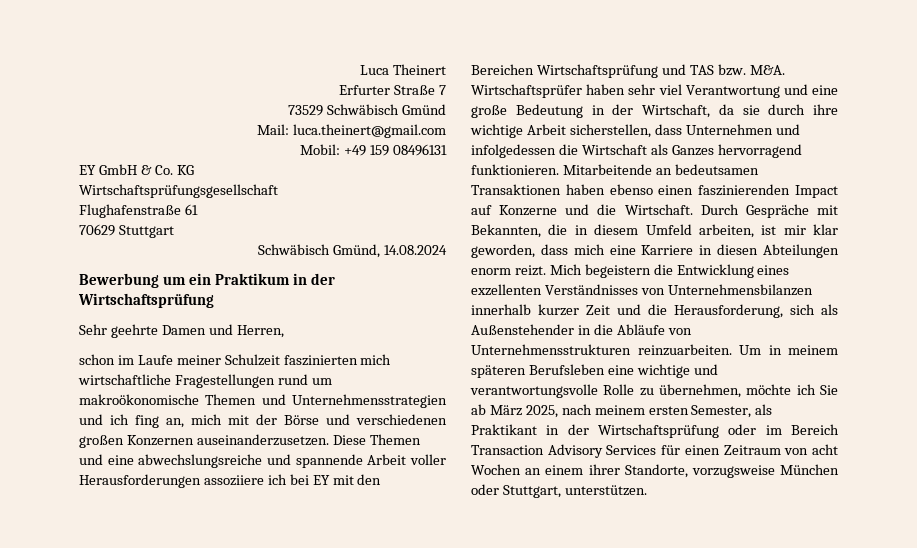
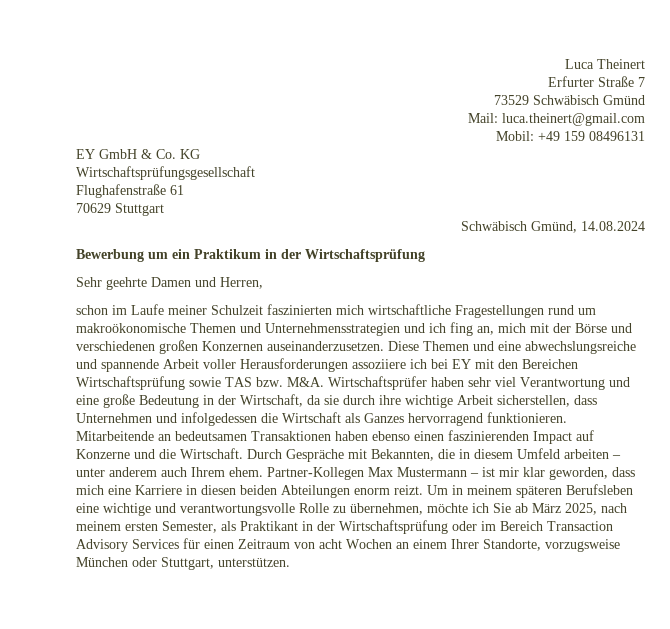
[661,64,686,75] und -> [189,377,221,387] sowie
[698,224,754,238] arbeiten, -> [564,449,621,459] [76,467,479,480] arbeiten – unter anderem auch Ihrem ehem. Partner-Kollegen Max Mustermann –
(759, 249) none -> [240,485,277,495] beiden
[549,264,790,278] [471,284,813,296] [471,304,838,318] [471,324,692,335] [471,344,732,356] Mich begeistern die Entwicklung eines exzellenten Verständnisses von Unternehmensbilanzen innerhalb kurzer Zeit und die Herausforderung, sich als Außenstehender in die Abläufe von Unternehmensstrukturen reinzuarbeiten. -> (423, 490) none
[588,464,620,475] ihrer -> [451,539,479,549] Ihrer

